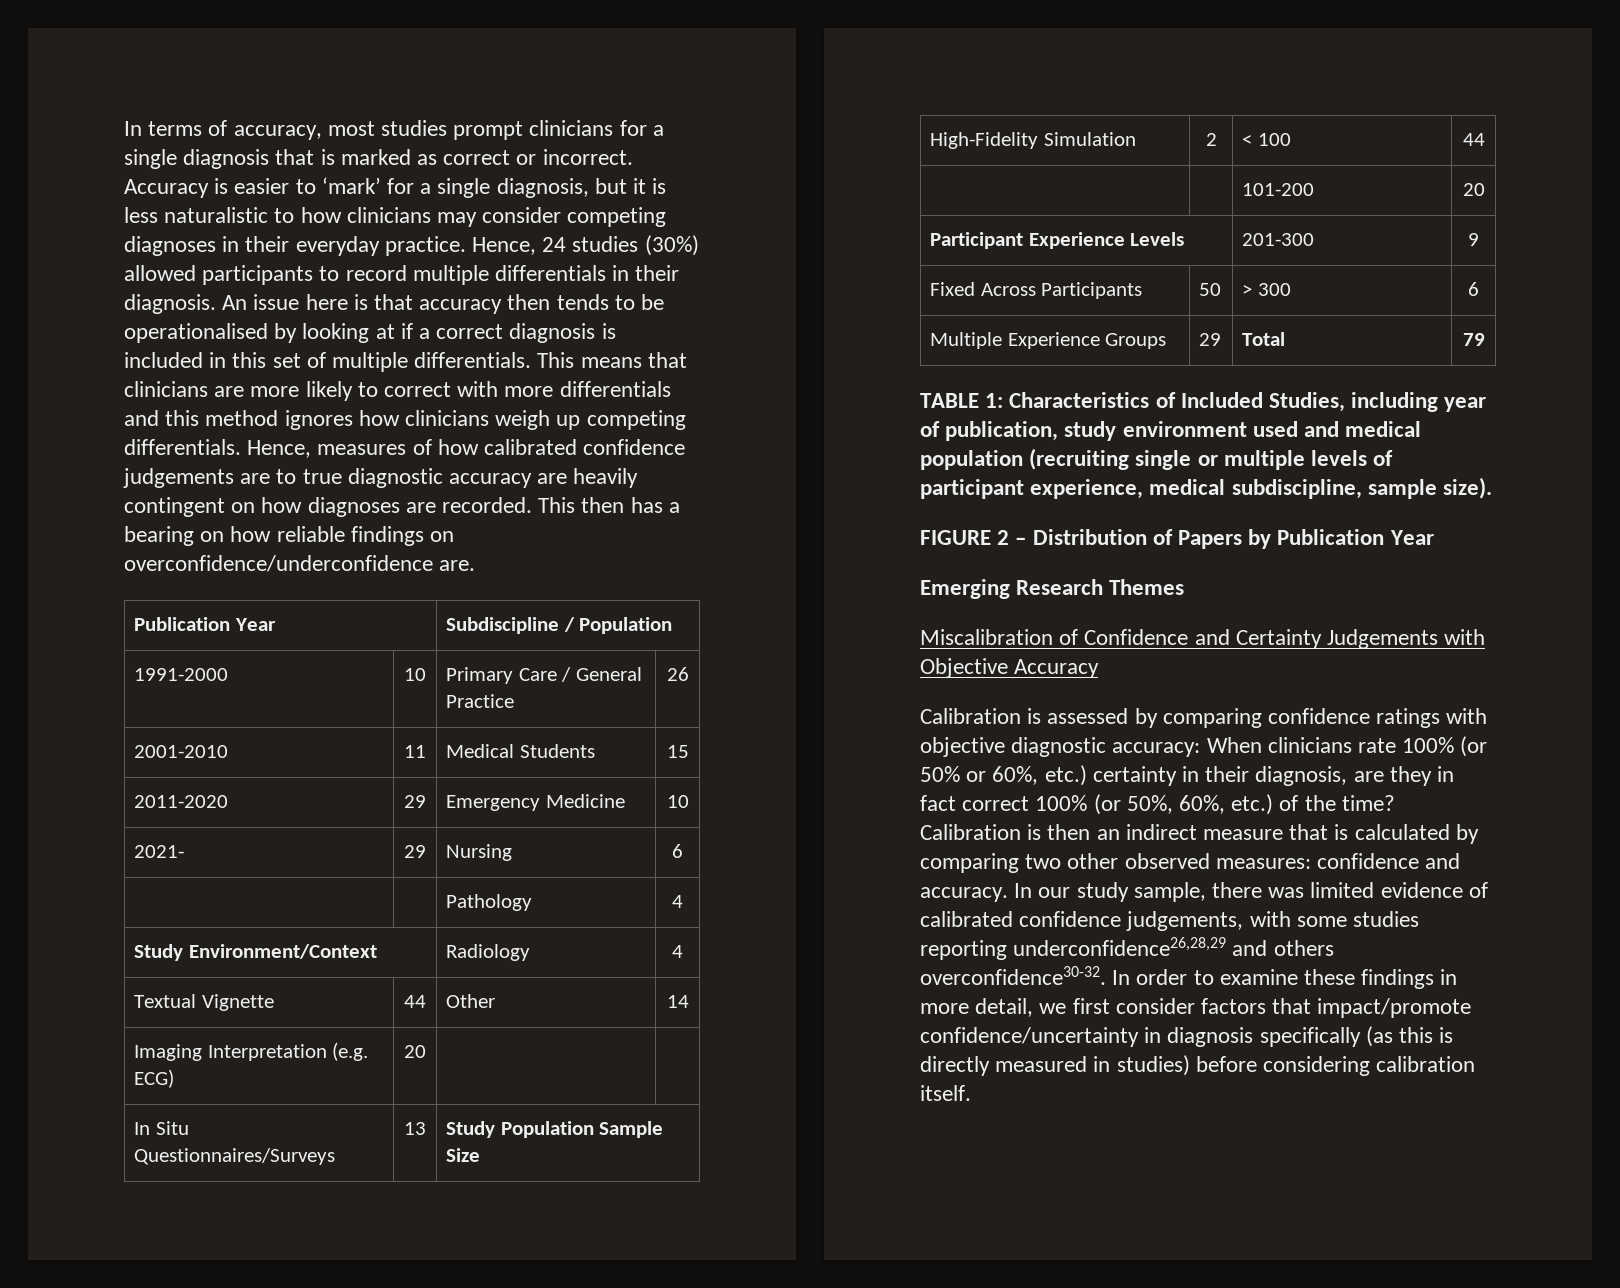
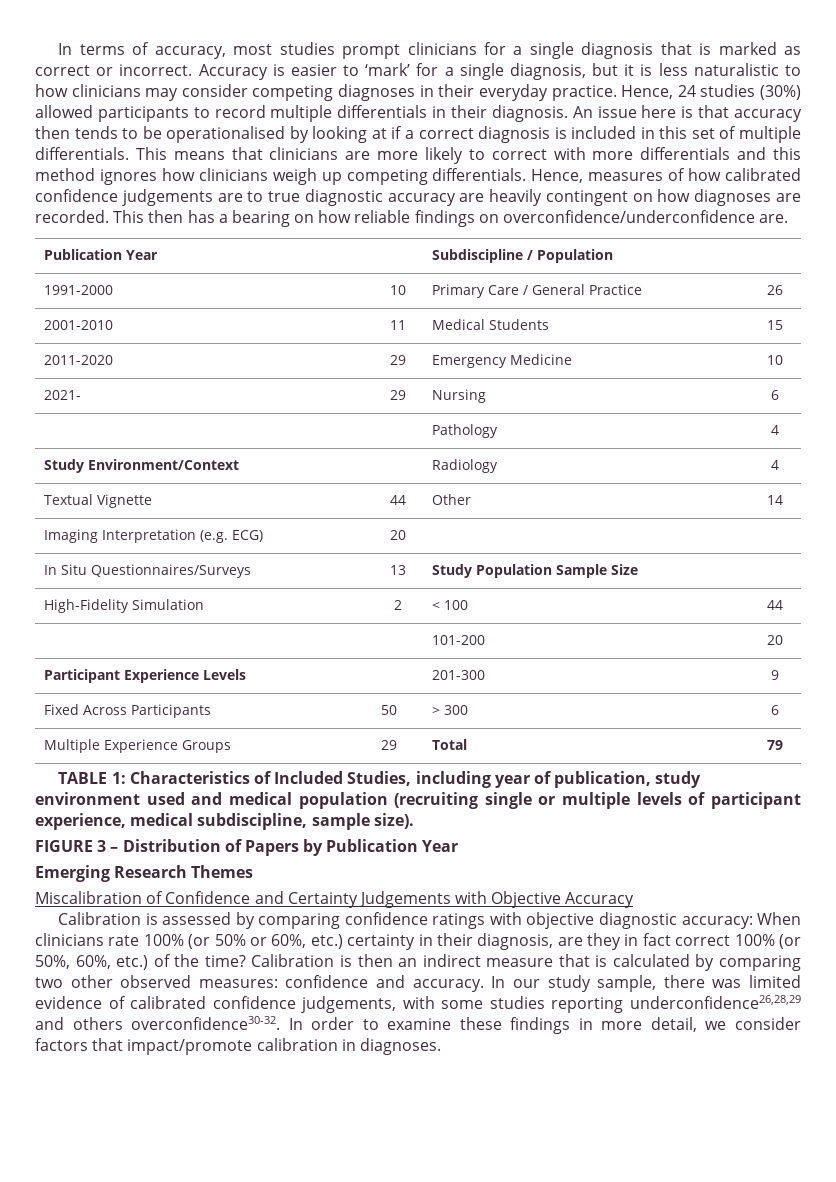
[997,530,1010,545] 2 -> [97,840,107,852] 3
[1072,998,1110,1014] first -> (727, 1025) none
[920,1026,1454,1047] [920,1055,1476,1076] [920,1085,971,1101] confidence/uncertainty in diagnosis specifically (as this is directly measured in studies) before considering calibration itself. -> [256,1038,441,1055] calibration in diagnoses.

